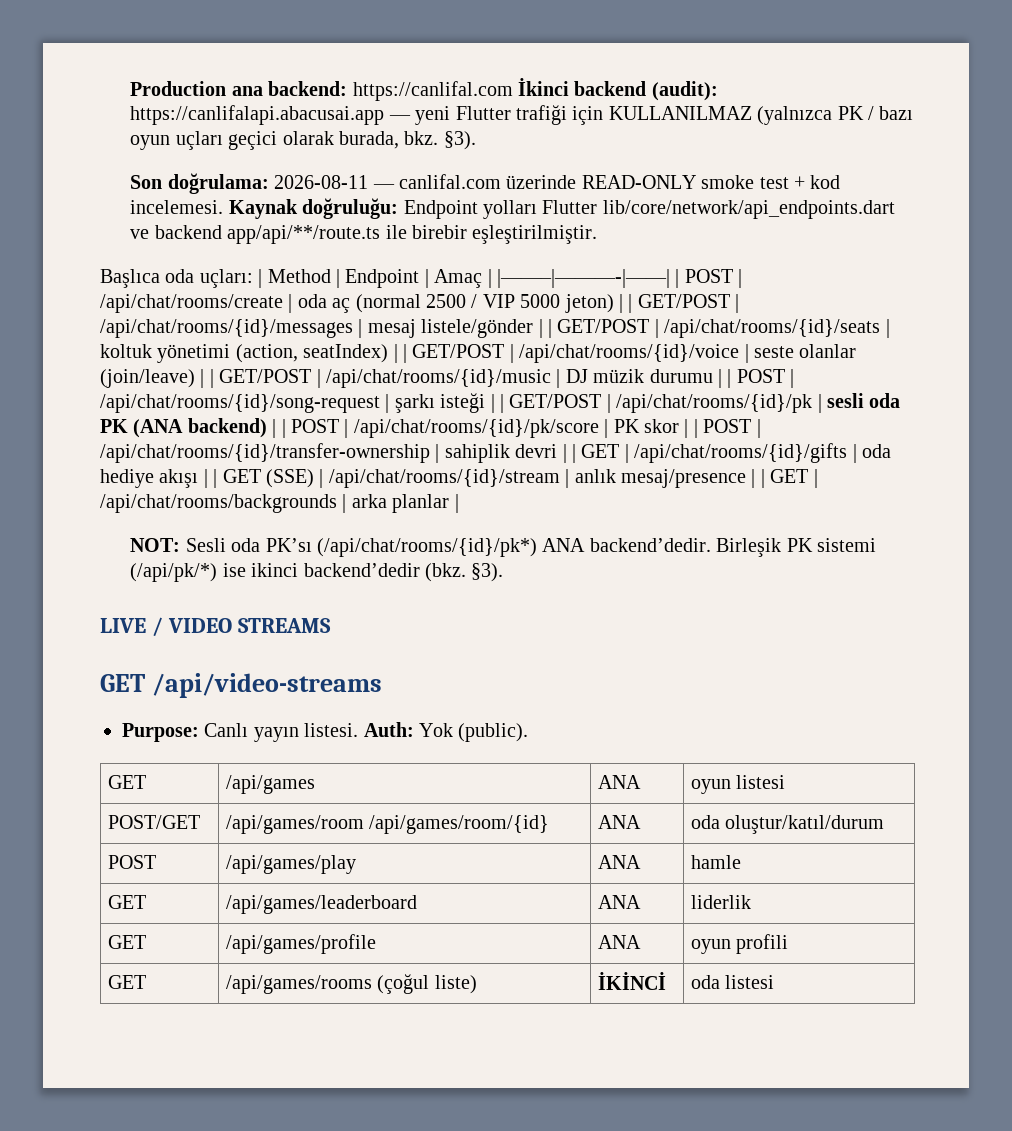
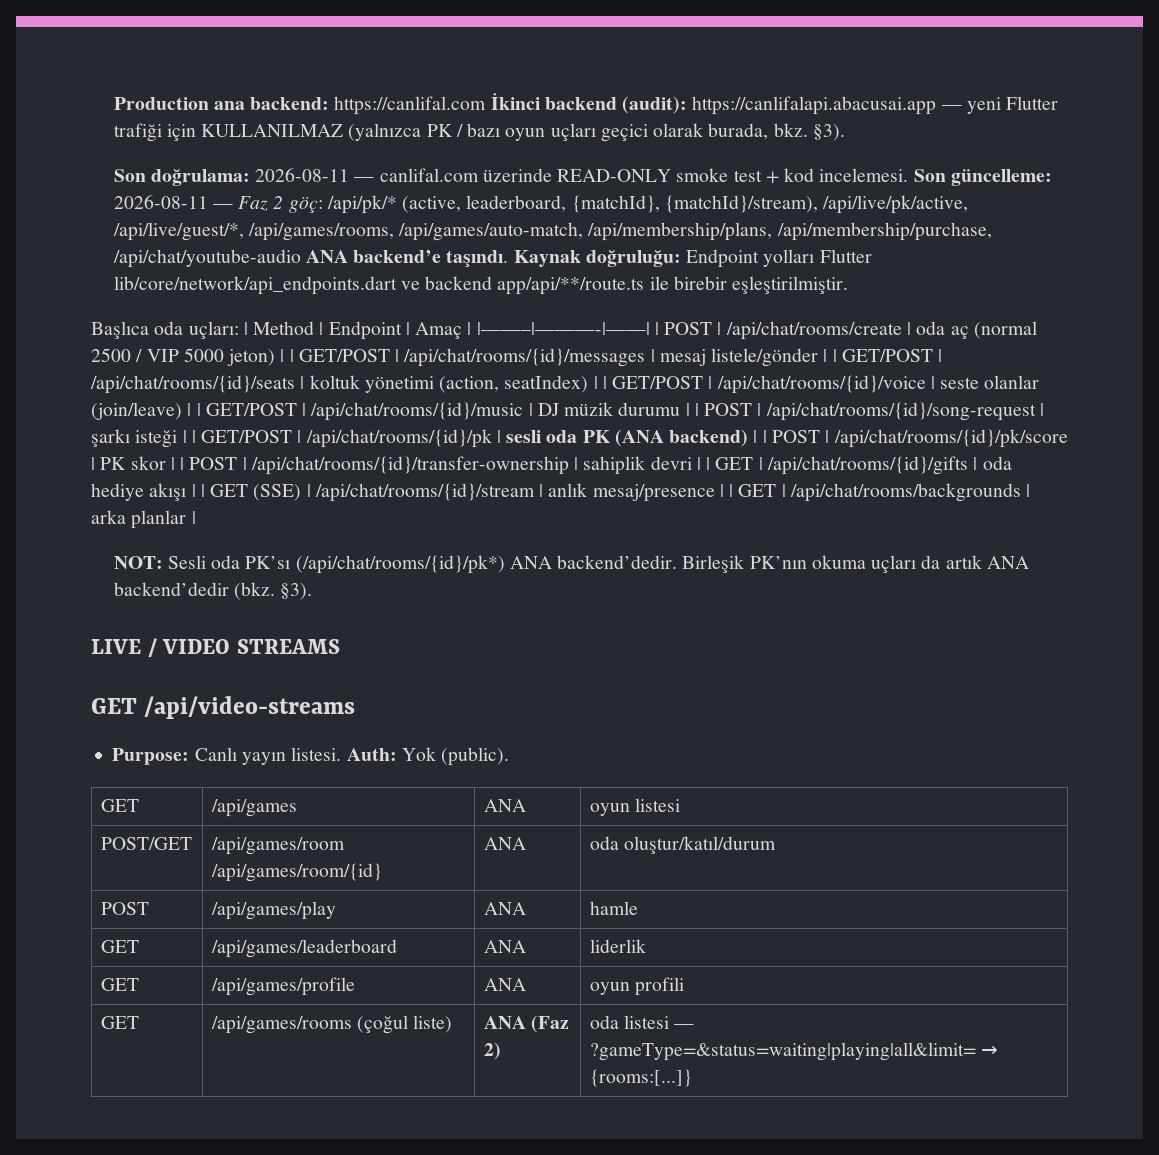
(224, 207) none -> [913,169,1052,186] [113,195,969,214] [112,222,992,241] [112,249,509,268] Son güncelleme: 2026-08-11 — Faz 2 göç: /api/pk/* (active, leaderboard, {matchId}, {matchId}/stream), /api/live/pk/active, /api/live/guest/*, /api/games/rooms, /api/games/auto-match, /api/membership/plans, /api/membership/purchase, /api/chat/youtube-audio ANA backend’e taşındı.
[786,538,877,552] [130,563,299,582] PK sistemi (/api/pk/*) ise ikinci -> [749,555,1029,573] PK’nın okuma uçları da artık ANA
[598,972,667,990] İKİNCİ -> [483,1015,569,1033] [483,1042,501,1060] ANA (Faz 2)
(775, 982) none -> [674,1024,695,1029] [589,1042,998,1061] [589,1069,692,1087] — ?gameType=&status=waiting|playing|all&limit= → {rooms:[...]}

